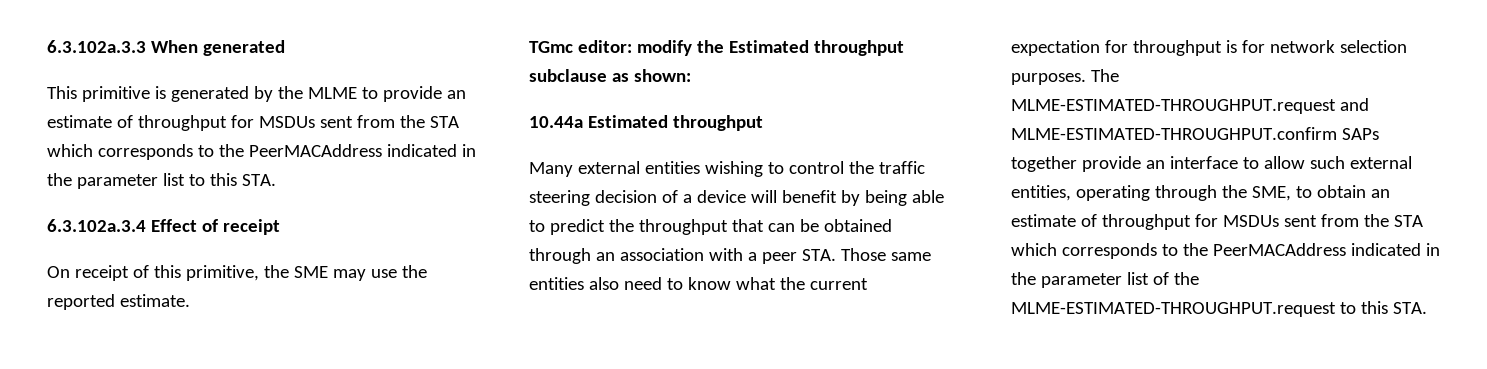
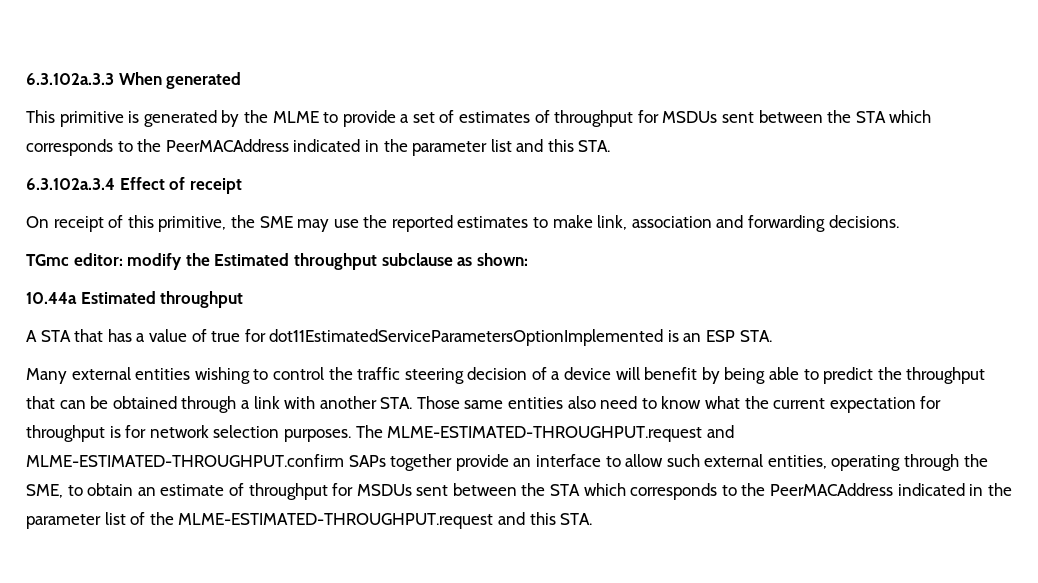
[446,90,466,99] [47,115,395,131] an estimate of throughput for MSDUs sent from -> [400,110,823,127] a set of estimates of throughput for MSDUs sent between
[188,174,205,186] to -> [516,139,544,152] and
[119,294,190,307] estimate. -> [457,215,899,232] estimates to make link, association and forwarding decisions.
(763, 123) none -> [26,329,772,346] // A STA that has a value of true for dot11EstimatedServiceParametersOptionImplemented is an ESP STA.
[595,248,797,264] an association with a peer -> [240,396,377,409] a link with another
[1320,214,1359,227] from -> [452,483,517,496] between
[1339,302,1356,314] to -> [497,512,525,525] and

